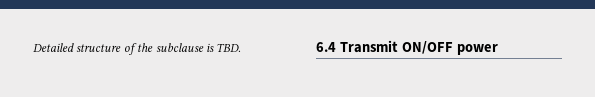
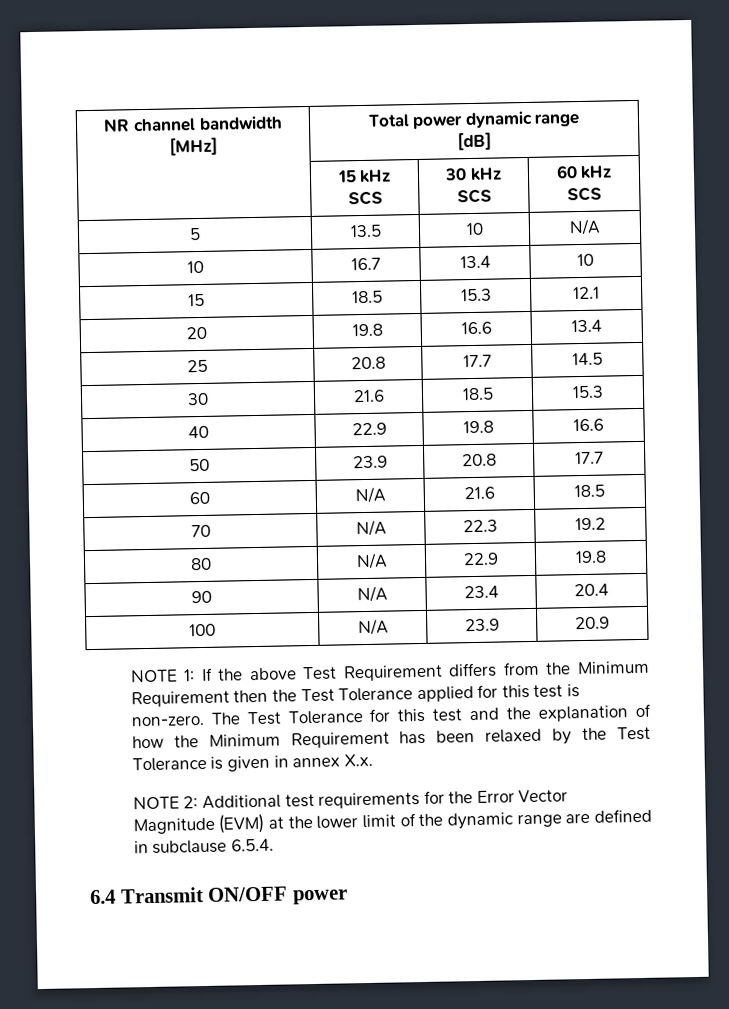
[33,43,242,55] Detailed structure of the subclause is TBD. -> [103,115,283,133] [169,137,218,156] [367,110,581,130] [457,132,492,151] [336,169,392,184] [347,190,383,206] [444,167,502,182] [456,188,492,204] [555,165,613,179] [567,186,602,202] [189,227,201,241] [349,224,382,238] [465,222,484,236] [569,218,601,236] [187,260,204,274] [351,257,381,271] [459,255,491,269] [577,253,594,267] [188,293,205,307] [351,290,383,304] [460,288,492,302] [573,286,600,300] [186,326,207,340] [351,323,383,337] [460,321,492,335] [571,319,602,333] [187,359,208,373] [350,356,386,370] [462,354,492,368] [572,352,603,366] [187,392,209,406] [352,389,385,403] [461,387,494,401] [572,385,604,399] [188,425,209,439] [351,422,387,436] [462,420,494,434] [573,418,604,432] [189,458,210,472] [352,455,388,469] [461,453,497,467] [575,451,604,465] [189,491,210,505] [354,486,386,504] [463,486,495,500] [574,484,605,498] [190,524,211,538] [355,519,387,537] [462,519,498,533] [575,517,606,531] [190,557,212,571] [355,552,388,570] [462,552,499,566] [575,550,607,564] [191,590,212,604] [356,585,388,603] [463,585,499,599] [574,583,609,597] [189,623,216,637] [357,618,389,636] [464,618,500,632] [575,616,610,630] [129,660,650,683] [130,684,581,708] [130,703,651,727] [131,726,652,749] [131,753,373,772] [132,789,569,810] [132,808,652,835] [133,838,274,854] NR channel bandwidth [MHz] | Total power dynamic range // [dB] // | 15 kHz SCS | 30 kHz SCS | 60 kHz SCS // 5 | 13.5 | 10 | N/A // 10 | 16.7 | 13.4 | 10 // 15 | 18.5 | 15.3 | 12.1 // 20 | 19.8 | 16.6 | 13.4 // 25 | 20.8 | 17.7 | 14.5 // 30 | 21.6 | 18.5 | 15.3 // 40 | 22.9 | 19.8 | 16.6 // 50 | 23.9 | 20.8 | 17.7 // 60 | N/A | 21.6 | 18.5 // 70 | N/A | 22.3 | 19.2 // 80 | N/A | 22.9 | 19.8 // 90 | N/A | 23.4 | 20.4 // 100 | N/A | 23.9 | 20.9 // NOTE 1: If the above Test Requirement differs from the Minimum Requirement then the Test Tolerance applied for this test is non-zero. The Test Tolerance for this test and the explanation of how the Minimum Requirement has been relaxed by the Test Tolerance is given in annex X.x. // NOTE 2: Additional test requirements for the Error Vector Magnitude (EVM) at the lower limit of the dynamic range are defined in subclause 6.5.4.

